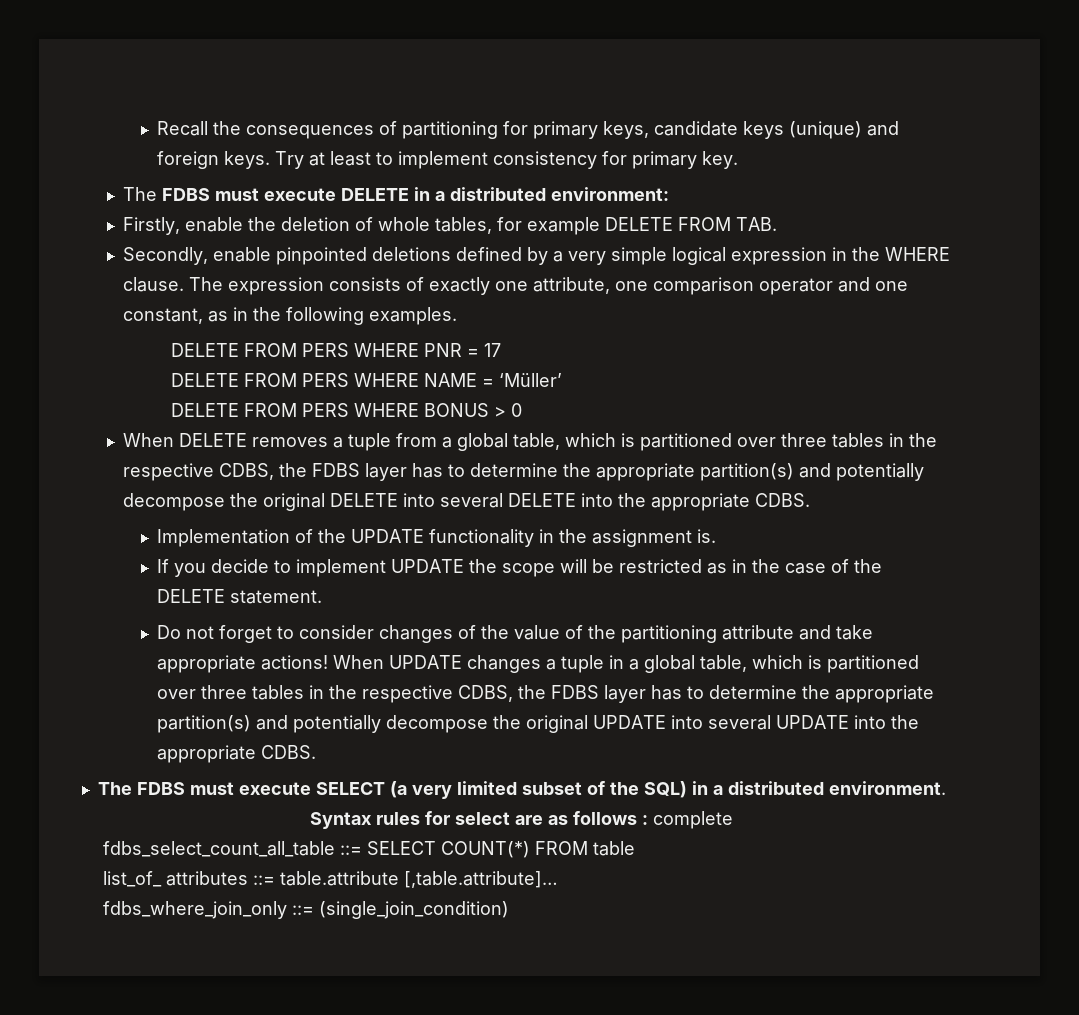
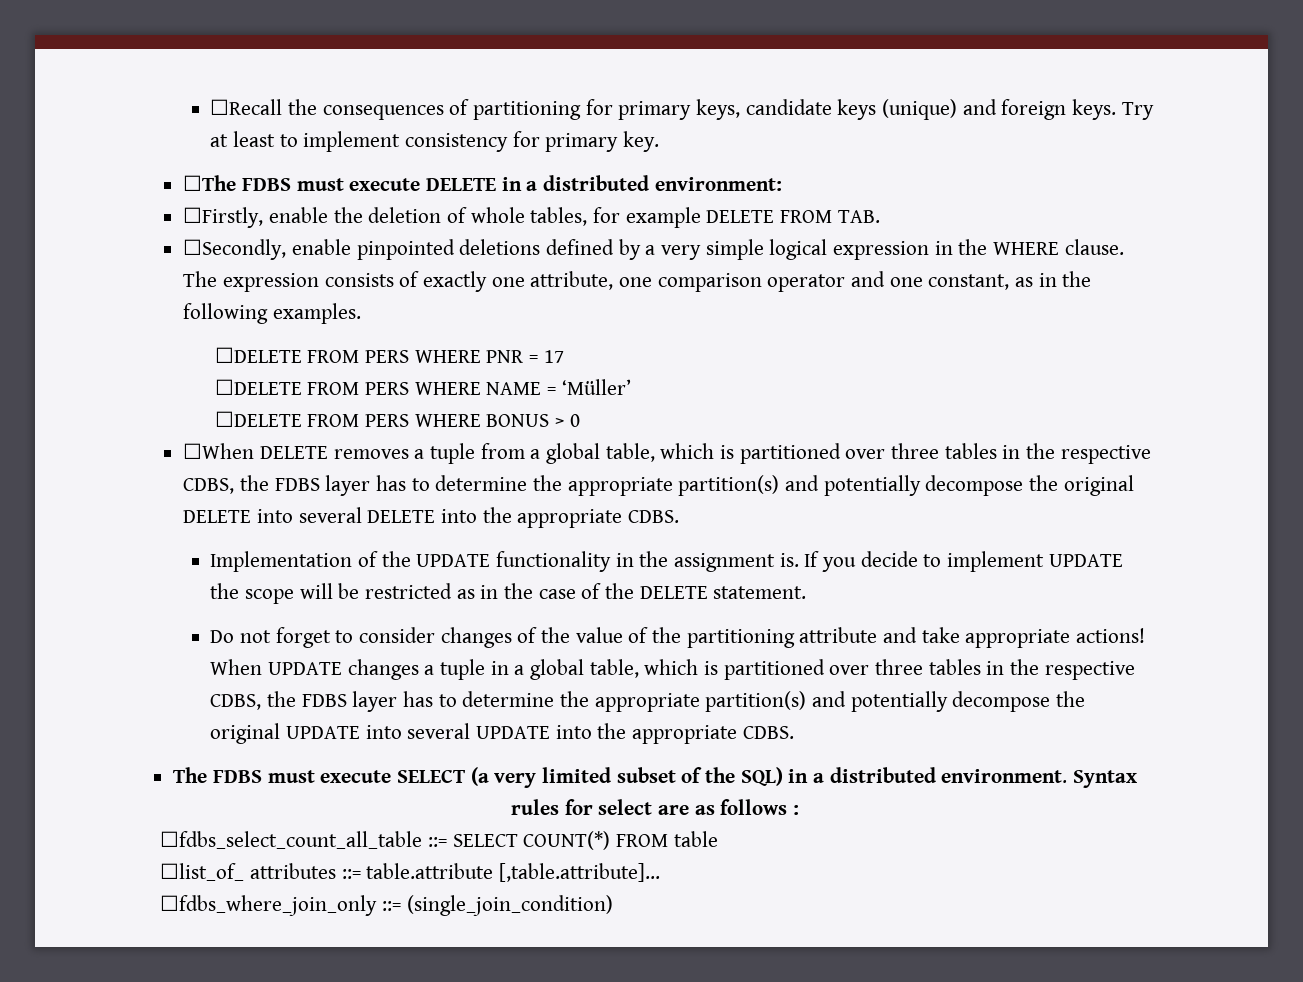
[157,121,209,136] Recall -> [210,99,283,115] ☐Recall
[122,187,157,201] The -> [183,175,237,191] ☐The
[122,217,180,235] Firstly, -> [183,207,264,228] ☐Firstly,
[122,247,208,265] Secondly, -> [183,239,287,260] ☐Secondly,
[171,343,240,357] DELETE -> [214,347,302,363] ☐DELETE
[171,373,240,387] DELETE -> [214,379,302,395] ☐DELETE
[171,403,240,417] DELETE -> [214,411,302,427] ☐DELETE
[122,433,174,447] When -> [183,443,255,459] ☐When
(717, 536) // -> (799, 560) none
[653,811,734,829] [103,841,336,857] complete // fdbs_select_count_all_table -> [160,831,423,849] // ☐fdbs_select_count_all_table
[103,871,163,887] list_of_ -> [160,863,245,881] ☐list_of_
[103,901,288,919] fdbs_where_join_only -> [160,895,378,916] ☐fdbs_where_join_only

